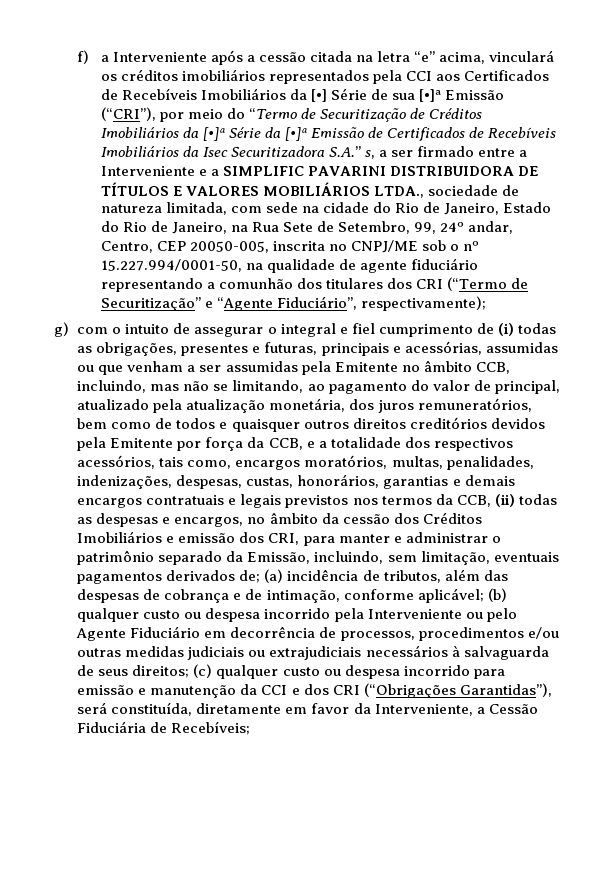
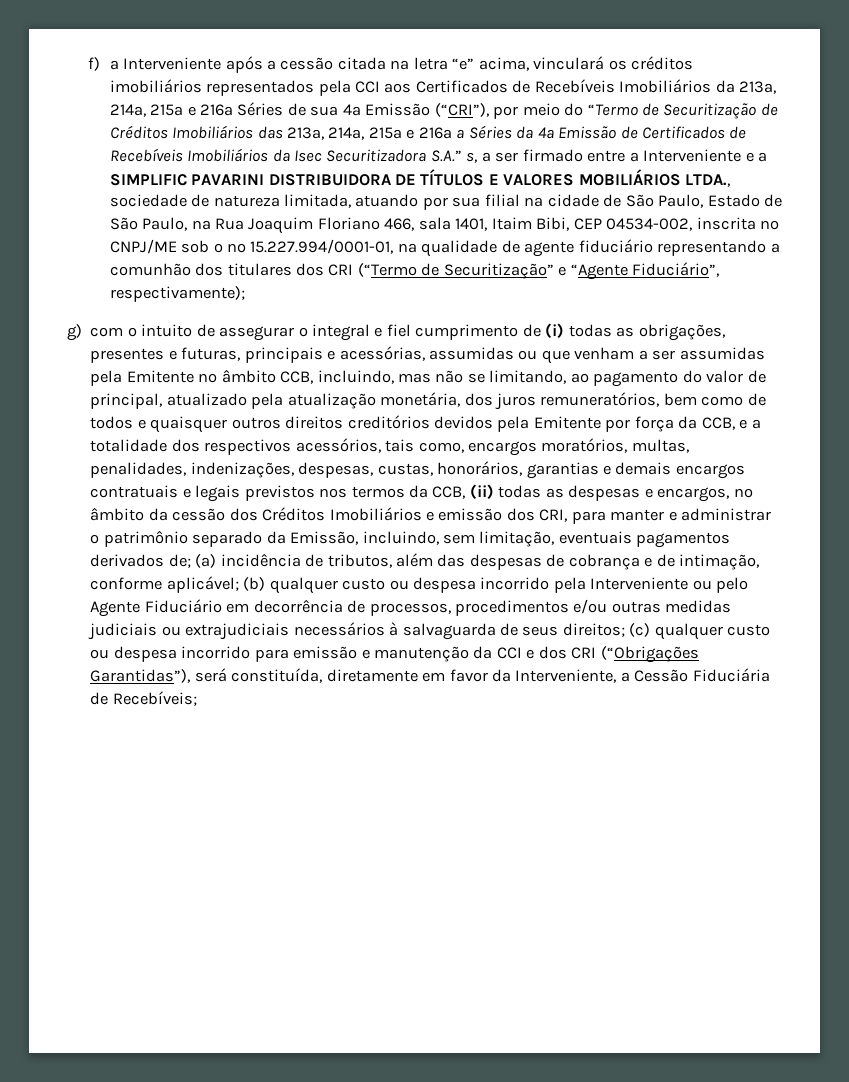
[310,88,367,102] [•] Série -> [739,81,777,94] [109,102,284,117] 213ª, 214ª, 215ª e 216ª Séries
[418,89,441,102] [•]ª -> [342,104,361,116] 4ª
[182,127,307,141] da [•]ª Série da [•]ª -> [257,125,554,140] das 213ª, 214ª, 215ª e 216ª ª Séries da 4ª
[230,202,552,215] [100,221,514,234] [100,241,269,253] com sede na cidade do Rio de Janeiro, Estado do Rio de Janeiro, na Rua Sete de Setembro, 99, 24º andar, Centro, CEP 20050-005, -> [355,194,782,210] [109,217,693,234] atuando por sua filial na cidade de São Paulo, Estado de São Paulo, na Rua Joaquim Floriano 466, sala 1401, Itaim Bibi, CEP 04534-002,
[100,259,242,272] 15.227.994/0001-50, -> [250,239,394,254] 15.227.994/0001-01,

